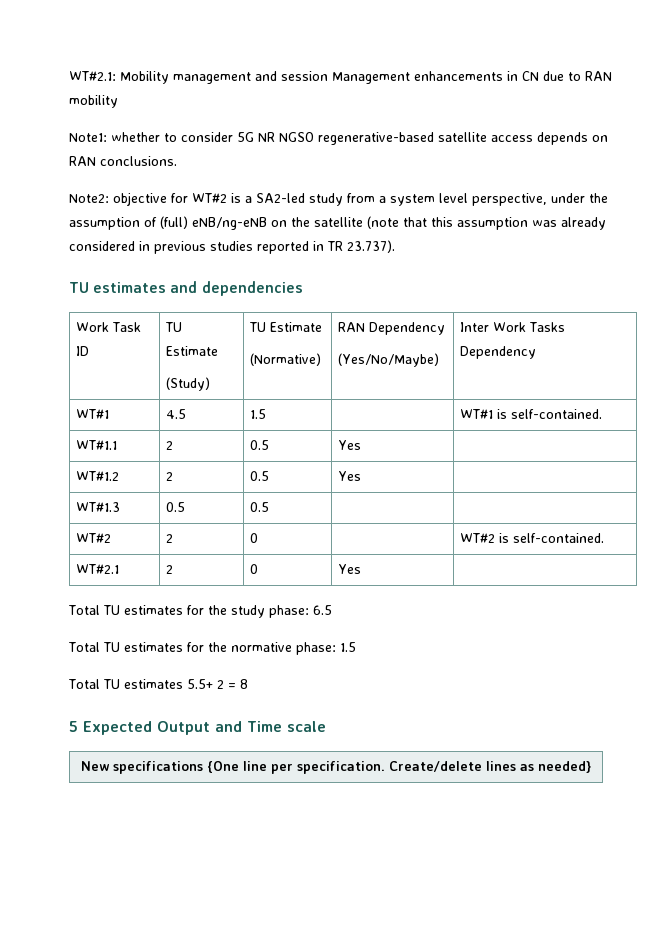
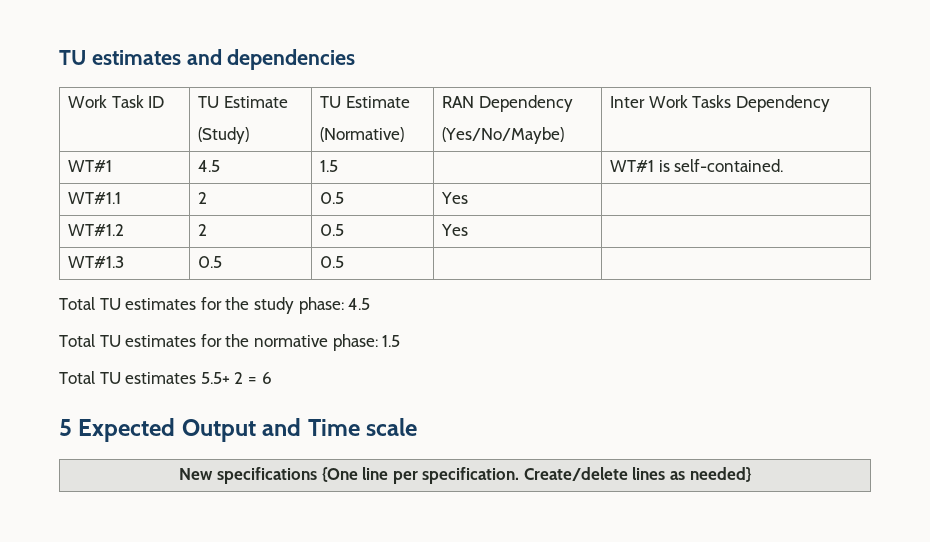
[69,71,612,84] [69,95,118,108] [69,132,608,145] [69,156,177,166] [69,192,608,206] [69,216,606,230] [69,240,395,254] WT#2.1: Mobility management and session Management enhancements in CN due to RAN mobility // Note1: whether to consider 5G NR NGSO regenerative-based satellite access depends on RAN conclusions. // Note2: objective for WT#2 is a SA2-led study from a system level perspective, under the assumption of (full) eNB/ng-eNB on the satellite (note that this assumption was already considered in previous studies reported in TR 23.737). // -> (59, 57) none
[76,533,112,543] [166,534,174,543] [250,533,259,543] [460,533,605,543] [76,564,120,574] [166,565,174,574] [250,564,259,574] [338,564,362,574] // WT#2 | 2 | 0 | | WT#2 is self-contained. // WT#2.1 | 2 | 0 | Yes | -> (345, 262) none
[312,605,332,615] 6.5 -> [348,298,371,310] 4.5
[239,679,248,689] 8 -> [261,372,272,384] 6

